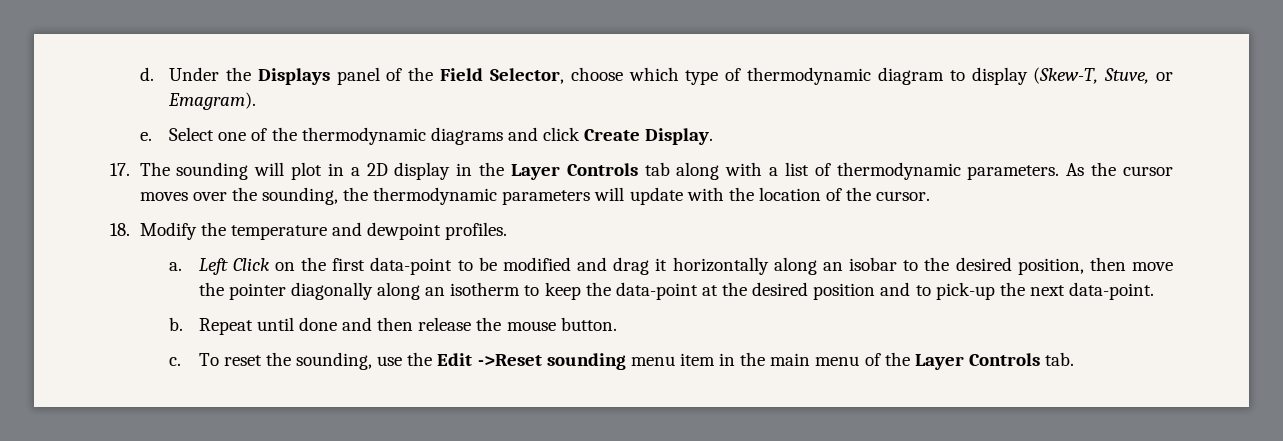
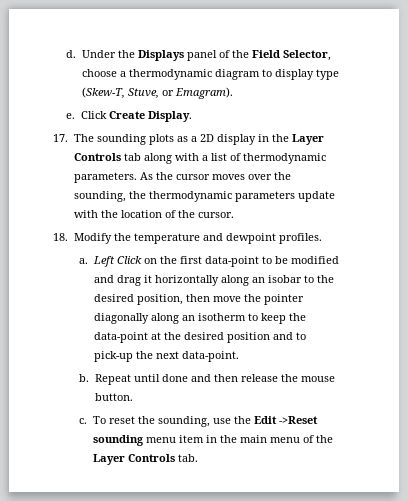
[628,67,742,85] which type of -> [119,71,126,77] a
(1028, 76) none -> [315,69,339,80] type
[169,127,581,145] Select one of the thermodynamic diagrams and click -> [80,111,107,119] Click
[254,162,344,180] will plot in -> [148,134,188,145] plots as
[594,187,625,201] will -> (295, 196) none

